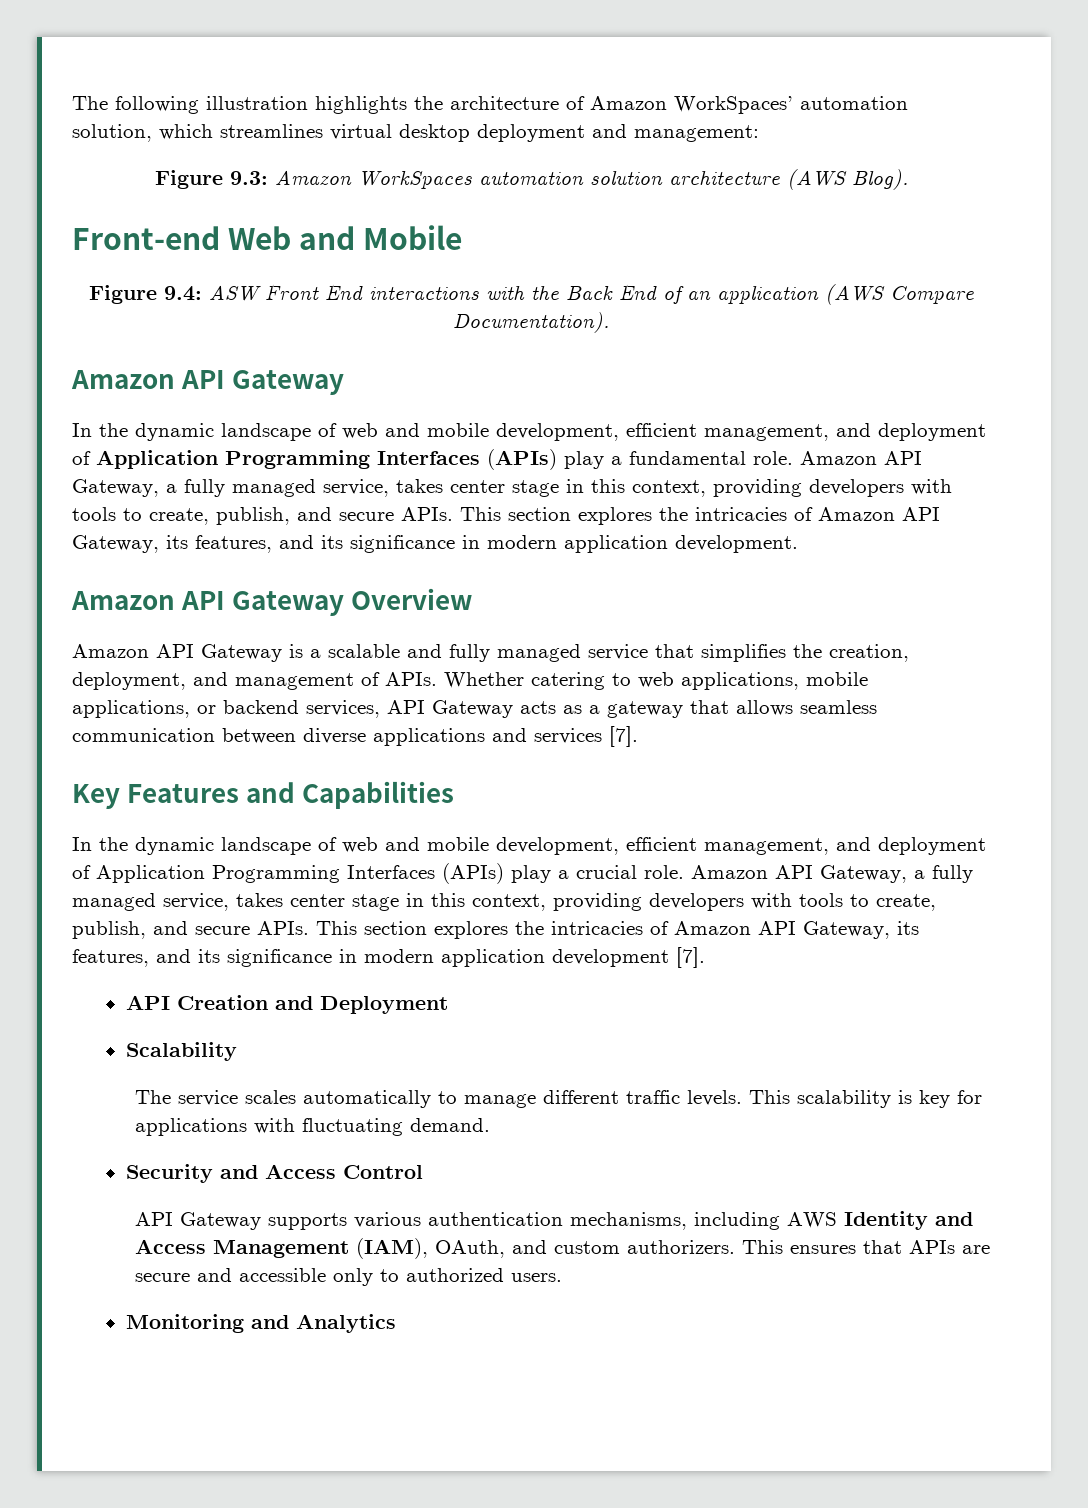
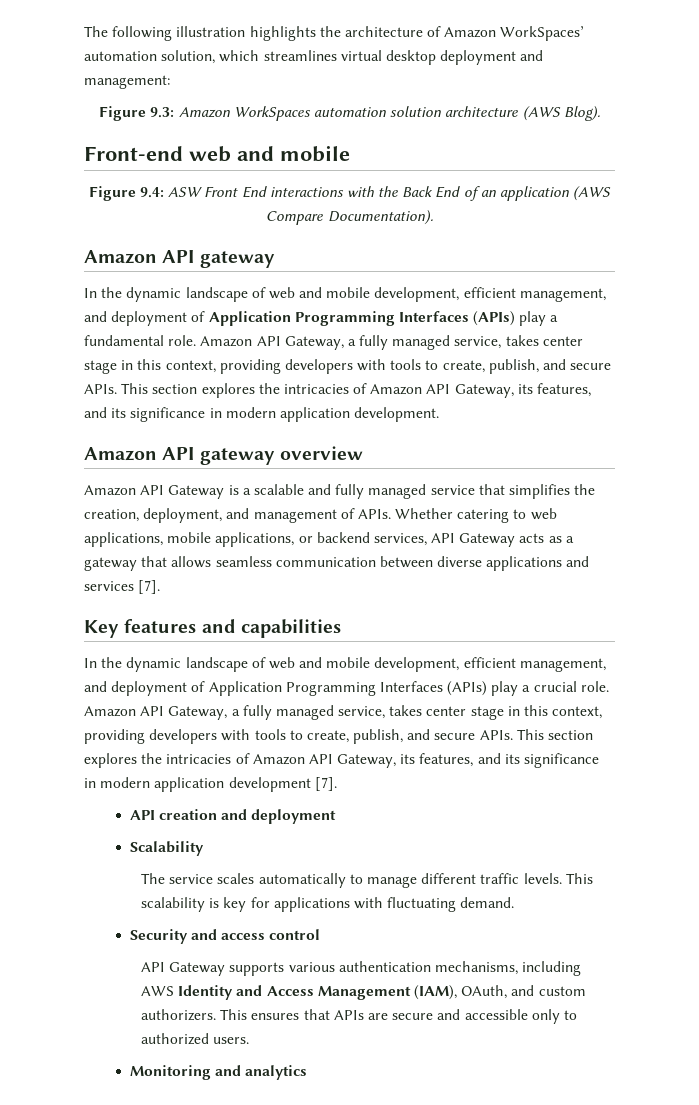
[228,225,463,250] Web and Mobile -> [189,145,350,162] web and mobile
[232,370,345,395] Gateway -> [199,251,275,268] gateway
[232,588,473,616] Gateway Overview -> [199,446,363,465] gateway overview
[127,781,455,809] Features and Capabilities -> [124,619,341,638] features and capabilities
[176,995,448,1014] Creation and Deployment -> [158,809,337,824] creation and deployment
[264,1164,423,1179] Access Control -> [220,929,321,940] access control
[295,1314,396,1333] Analytics -> [244,1065,307,1080] analytics

